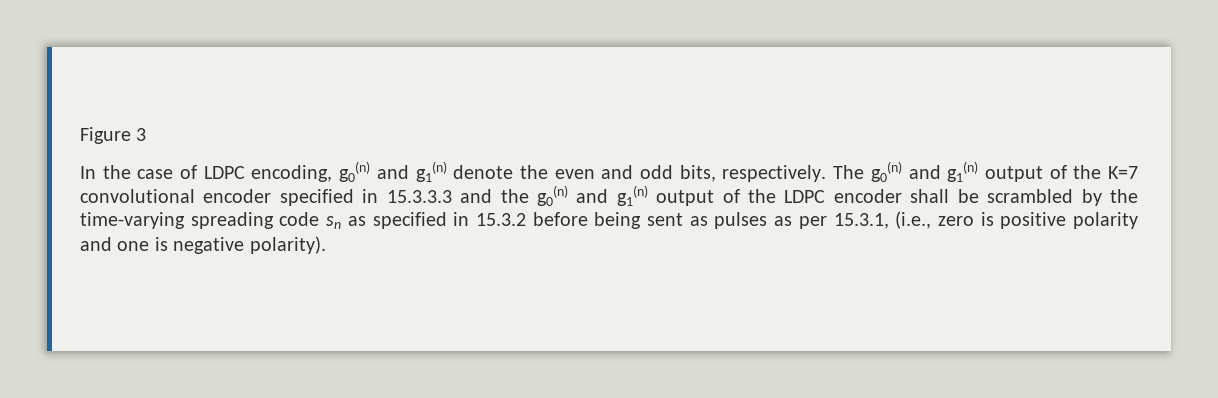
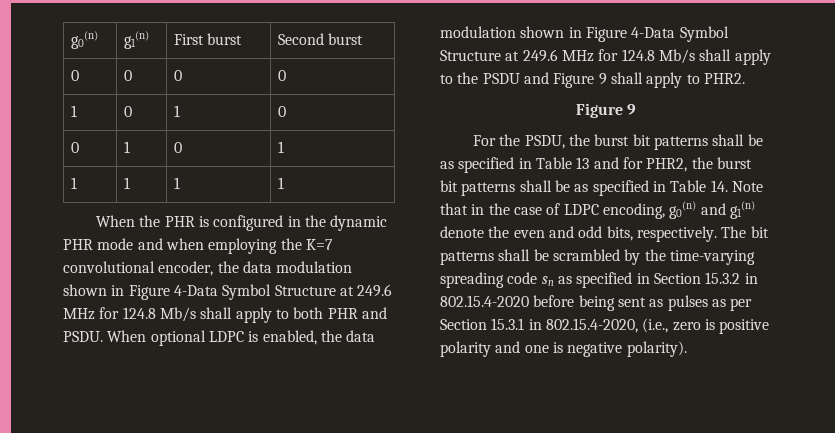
[80,127,147,144] [80,166,96,179] Figure 3 // In -> [71,31,99,49] [124,31,150,49] [174,33,243,45] [278,33,364,45] [71,70,80,81] [124,70,133,81] [174,70,183,81] [278,70,287,81] [71,105,78,117] [124,106,133,117] [174,105,181,117] [278,106,287,117] [71,142,80,153] [124,141,131,153] [174,142,183,153] [278,141,285,153] [71,177,78,189] [124,177,131,189] [174,177,181,189] [278,177,285,189] [96,215,388,231] [63,238,333,254] [63,261,353,276] [63,284,393,300] [63,307,387,323] [63,330,376,346] [440,26,729,42] [440,49,771,65] [440,72,745,88] [575,103,637,118] [473,134,763,150] [440,157,752,173] [440,180,763,196] [440,203,485,215] g0(n) | g1(n) | First burst | Second burst // 0 | 0 | 0 | 0 // 1 | 0 | 1 | 0 // 0 | 1 | 0 | 1 // 1 | 1 | 1 | 1 // When the PHR is configured in the dynamic PHR mode and when employing the K=7 convolutional encoder, the data modulation shown in Figure 4-Data Symbol Structure at 249.6 MHz for 124.8 Mb/s shall apply to both PHR and PSDU. When optional LDPC is enabled, the data modulation shown in Figure 4-Data Symbol Structure at 249.6 MHz for 124.8 Mb/s shall apply to the PSDU and Figure 9 shall apply to PHR2. // Figure 9 // For the PSDU, the burst bit patterns shall be as specified in Table 13 and for PHR2, the burst bit patterns shall be as specified in Table 14. Note that in
[870,161,1138,182] [80,185,902,206] g0(n) and g1(n) output of the K=7 convolutional encoder specified in 15.3.3.3 and the g0(n) and g1(n) output of the LDPC encoder -> [750,226,769,238] [440,251,494,265] bit patterns
[475,213,526,226] 15.3.2 -> [653,272,758,284] [440,295,529,307] Section 15.3.2 in 802.15.4-2020
[833,213,889,229] 15.3.1, -> [440,318,638,333] Section 15.3.1 in 802.15.4-2020,

